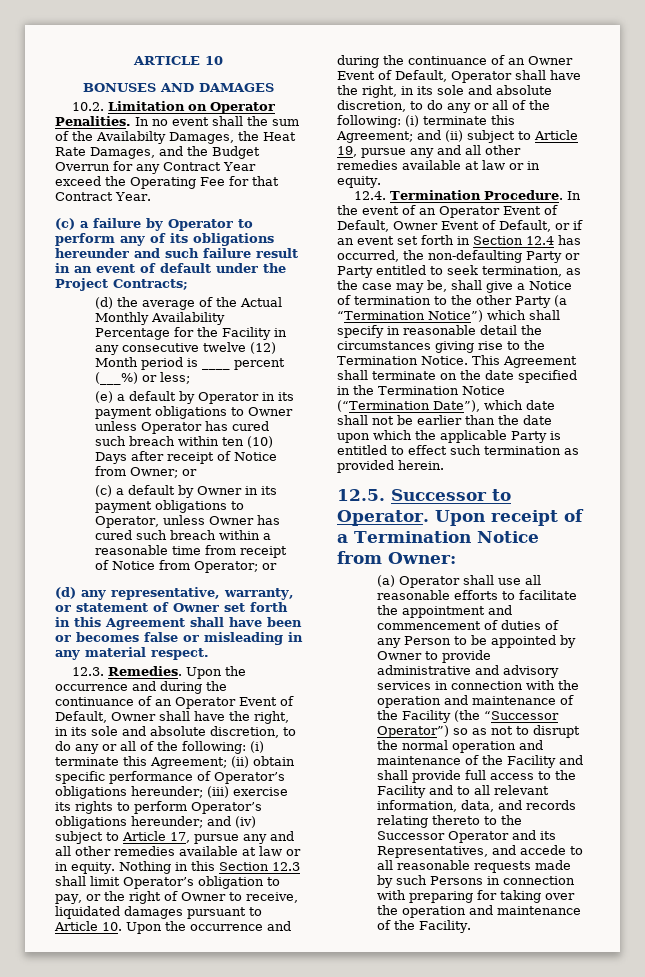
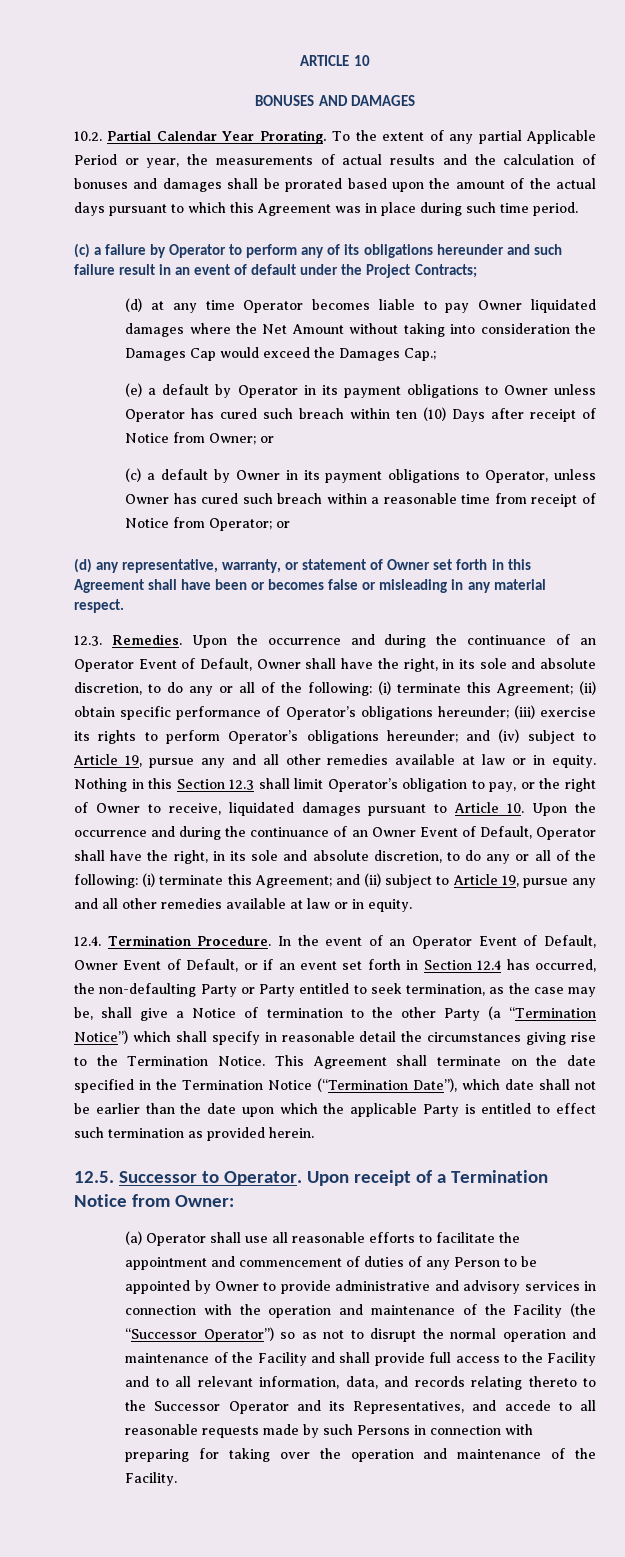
[108,101,276,114] [55,116,299,126] [55,131,296,144] [55,146,260,159] [55,161,256,174] [55,176,279,189] [55,192,151,201] Limitation on Operator Penalities. In no event shall the sum of the Availabilty Damages, the Heat Rate Damages, and the Budget Overrun for any Contract Year exceed the Operating Fee for that Contract Year. -> [107,130,596,144] [74,154,597,168] [74,178,596,192] [74,202,578,216] Partial Calendar Year Prorating. To the extent of any partial Applicable Period or year, the measurements of actual results and the calculation of bonuses and damages shall be prorated based upon the amount of the actual days pursuant to which this Agreement was in place during such time period.
[116,297,282,310] [94,312,225,325] [94,327,287,340] [94,342,276,355] [94,357,198,370] [201,358,285,370] [94,372,190,385] the average of the Actual Monthly Availability Percentage for the Facility in any consecutive twelve (12) Month period is ____ percent (___%) or less; -> [151,299,596,313] [125,323,596,337] [125,347,437,361] at any time Operator becomes liable to pay Owner liquidated damages where the Net Amount without taking into consideration the Damages Cap would exceed the Damages Cap.;
[170,832,190,843] 17, -> [124,755,142,767] 19,

